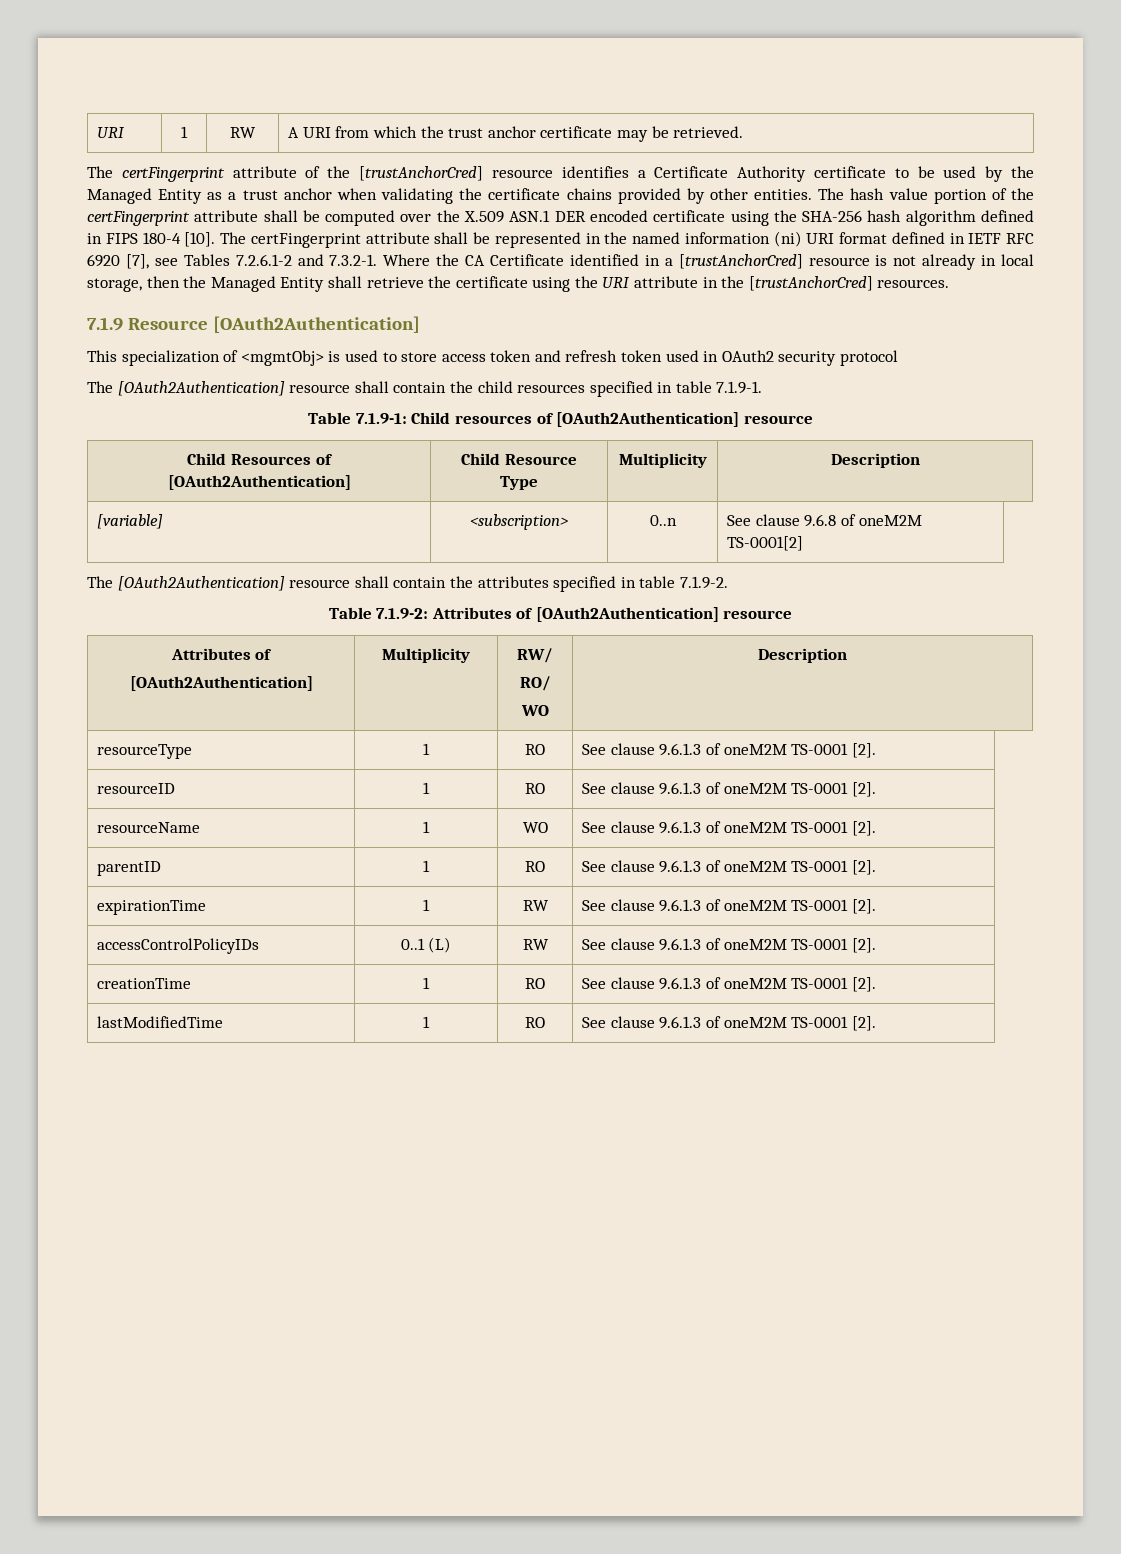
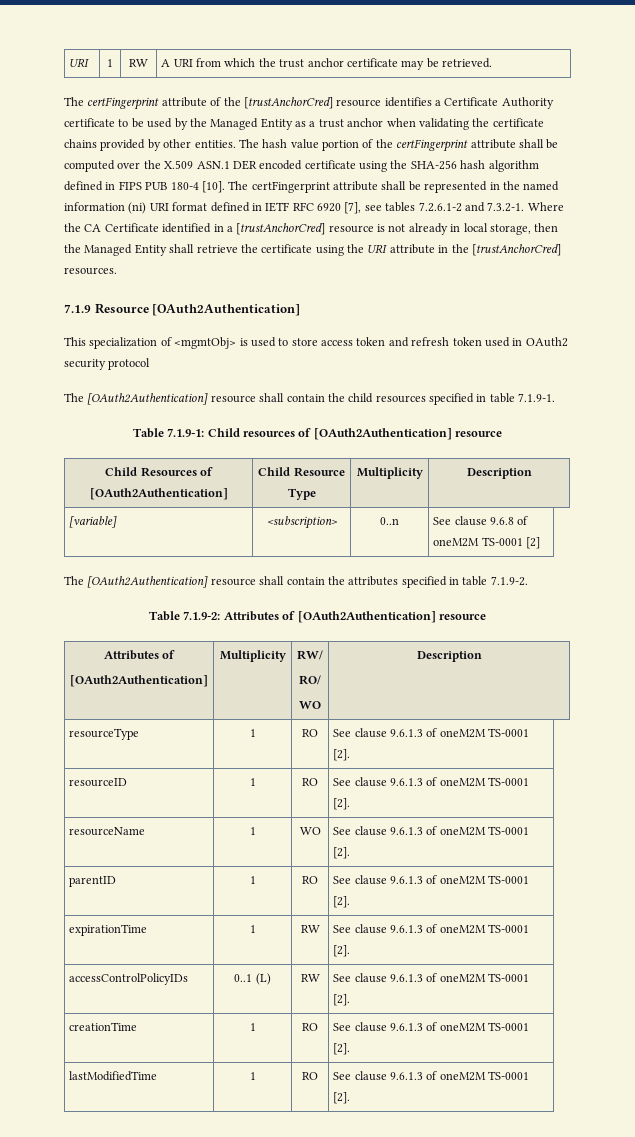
(138, 238) none -> [145,182,168,190] PUB
[183,254,230,266] Tables -> [385,202,416,212] tables
[727,536,804,551] TS-0001[2] -> [481,537,541,549] TS-0001 [2]

